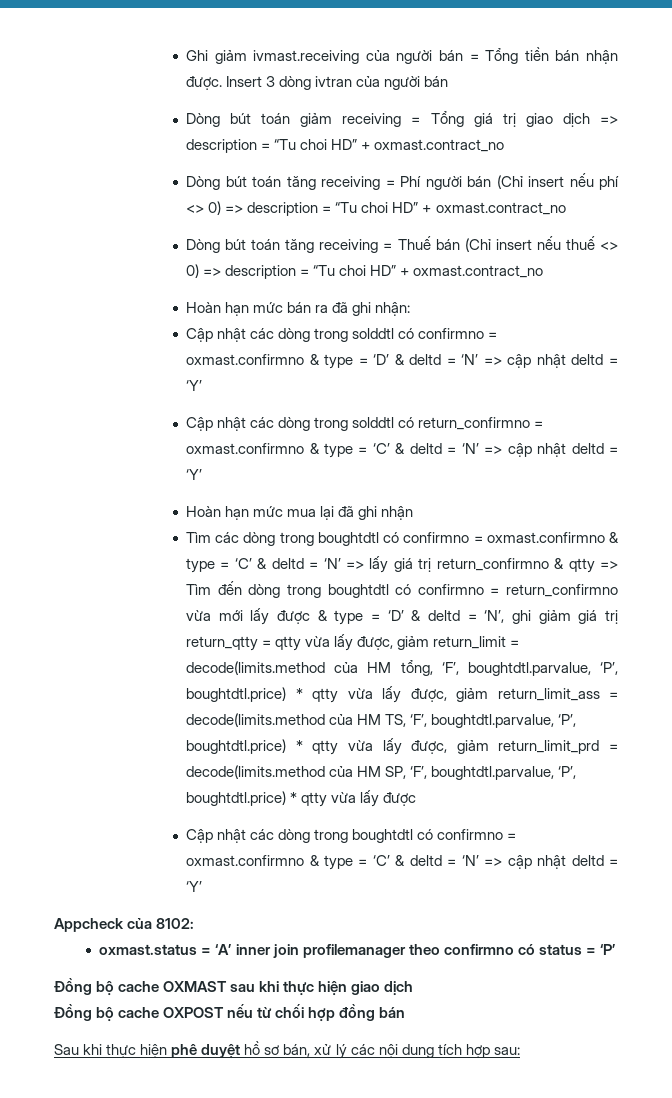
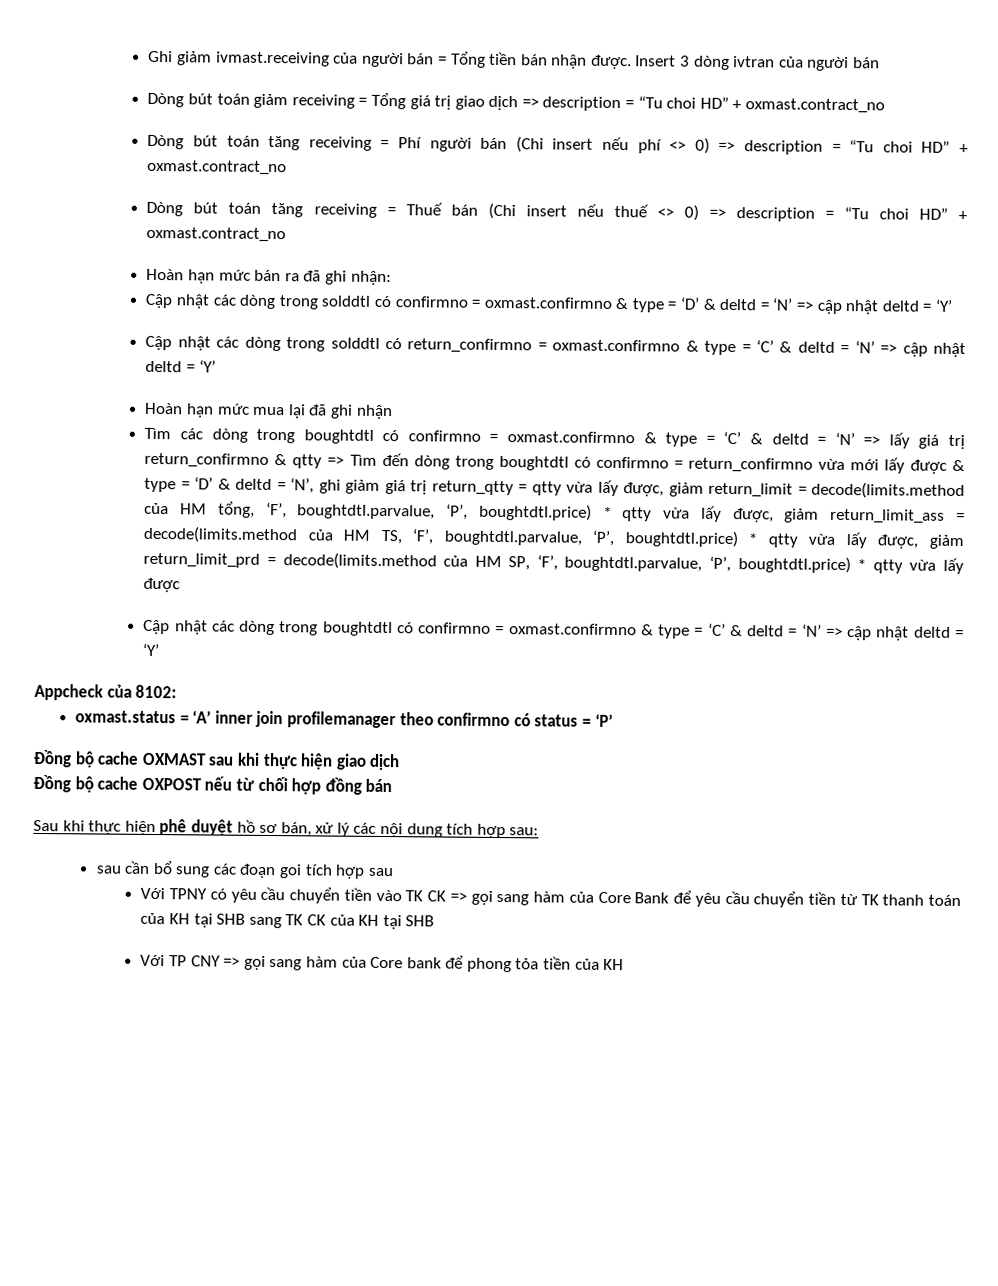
(520, 1051) none -> [95,860,394,879] [140,886,962,908] [140,912,435,930] [140,954,625,973] // sau cần bổ sung các đoạn goi tích hợp sau // Với TPNY có yêu cầu chuyển tiền vào TK CK => gọi sang hàm của Core Bank để yêu cầu chuyển tiền từ TK thanh toán của KH tại SHB sang TK CK của KH tại SHB // Với TP CNY => gọi sang hàm của Core bank để phong tỏa tiền của KH

